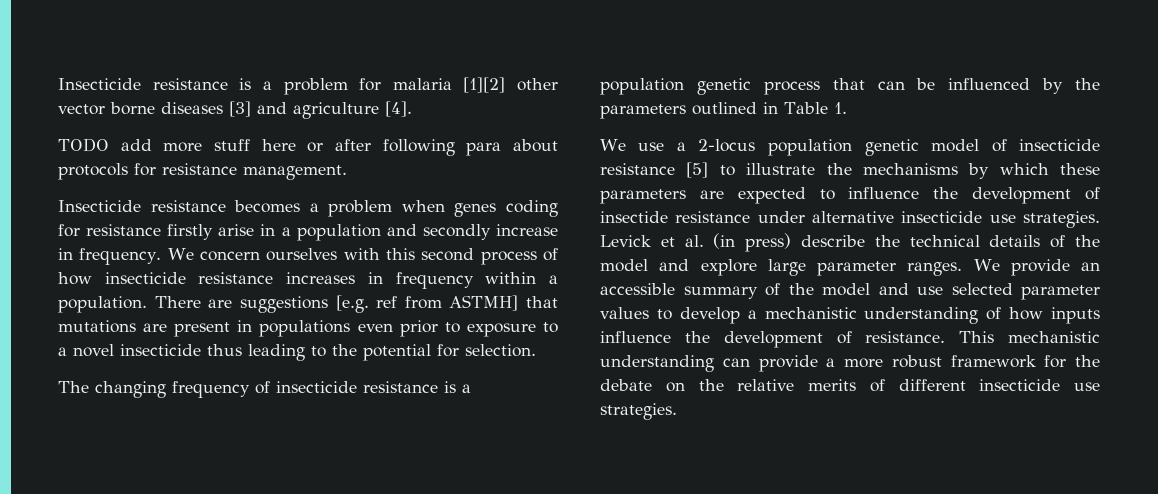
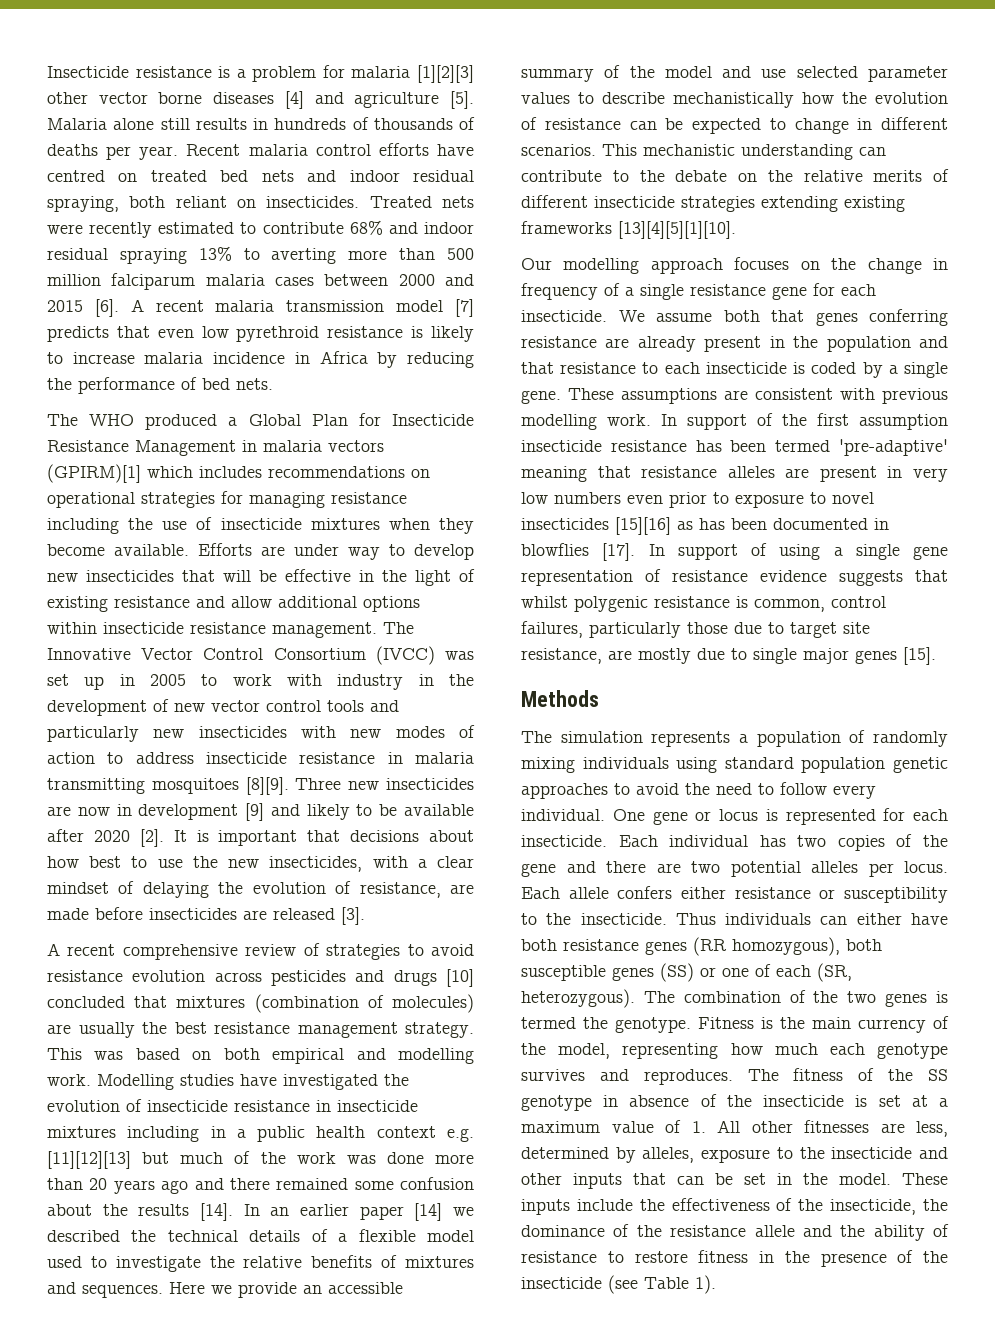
[463,77,506,93] [1][2] -> [417,65,474,83] [1][2][3]
[229,101,251,117] [3] -> [284,91,304,109] [4]
[385,101,412,117] [58,138,558,156] [58,163,347,180] [58,200,558,217] [58,224,558,241] [58,248,558,265] [58,272,558,289] [58,295,558,313] [58,320,558,337] [58,344,536,361] [58,381,471,398] [600,78,1100,95] [600,102,847,119] [600,139,1100,156] [600,162,1100,179] [600,187,1100,204] [600,211,1100,228] [600,233,1100,252] [600,259,1000,276] [4]. // TODO add more stuff here or after following para about protocols for resistance management. // Insecticide resistance becomes a problem when genes coding for resistance firstly arise in a population and secondly increase in frequency. We concern ourselves with this second process of how insecticide resistance increases in frequency within a population. There are suggestions [e.g. ref from ASTMH] that mutations are present in populations even prior to exposure to a novel insecticide thus leading to the potential for selection. // The changing frequency of insecticide resistance is a population genetic process that can be influenced by the parameters outlined in Table 1. // We use a 2-locus population genetic model of insecticide resistance [5] to illustrate the mechanisms by which these parameters are expected to influence the development of insectide resistance under alternative insecticide use strategies. Levick et al. (in press) describe the technical details of the model and explore large parameter ranges. We -> [450,91,475,109] [47,117,475,130] [47,143,475,160] [47,170,474,182] [47,196,474,212] [47,220,475,238] [47,246,474,264] [47,273,474,290] [47,299,474,317] [47,326,474,342] [47,351,475,368] [47,377,273,394] [47,413,475,430] [47,440,384,456] [47,464,430,483] [47,491,407,508] [47,517,475,534] [47,543,474,560] [47,569,475,586] [47,596,420,612] [47,622,414,638] [47,646,474,665] [47,674,474,690] [47,699,399,716] [47,725,475,742] [47,752,474,764] [47,777,475,795] [47,803,474,821] [47,829,474,847] [47,856,475,872] [47,881,474,898] [47,907,365,925] [47,943,475,960] [47,969,474,987] [47,994,474,1013] [47,1022,474,1038] [47,1048,474,1064] [47,1074,409,1090] [47,1099,418,1112] [47,1126,474,1142] [47,1151,474,1169] [47,1177,474,1194] [47,1203,475,1221] [47,1229,475,1242] [47,1255,474,1272] [47,1282,232,1298] [5]. Malaria alone still results in hundreds of thousands of deaths per year. Recent malaria control efforts have centred on treated bed nets and indoor residual spraying, both reliant on insecticides. Treated nets were recently estimated to contribute 68% and indoor residual spraying 13% to averting more than 500 million falciparum malaria cases between 2000 and 2015 [6]. A recent malaria transmission model [7] predicts that even low pyrethroid resistance is likely to increase malaria incidence in Africa by reducing the performance of bed nets. // The WHO produced a Global Plan for Insecticide Resistance Management in malaria vectors (GPIRM)[1] which includes recommendations on operational strategies for managing resistance including the use of insecticide mixtures when they become available. Efforts are under way to develop new insecticides that will be effective in the light of existing resistance and allow additional options within insecticide resistance management. The Innovative Vector Control Consortium (IVCC) was set up in 2005 to work with industry in the development of new vector control tools and particularly new insecticides with new modes of action to address insecticide resistance in malaria transmitting mosquitoes [8][9]. Three new insecticides are now in development [9] and likely to be available after 2020 [2]. It is important that decisions about how best to use the new insecticides, with a clear mindset of delaying the evolution of resistance, are made before insecticides are released [3]. // A recent comprehensive review of strategies to avoid resistance evolution across pesticides and drugs [10] concluded that mixtures (combination of molecules) are usually the best resistance management strategy. This was based on both empirical and modelling work. Modelling studies have investigated the evolution of insecticide resistance in insecticide mixtures including in a public health context e.g. [11][12][13] but much of the work was done more than 20 years ago and there remained some confusion about the results [14]. In an earlier paper [14] we described the technical details of a flexible model used to investigate the relative benefits of mixtures and sequences. Here we
[679,307,1100,324] [600,331,1100,348] [600,355,1067,372] develop a mechanistic understanding of how inputs influence the development of resistance. This mechanistic understanding can provide a more robust framework for -> [602,92,948,108] [521,117,948,134] [521,144,886,160] [521,170,629,182] describe mechanistically how the evolution of resistance can be expected to change in different scenarios. This mechanistic understanding can contribute to
[1074,382,1100,391] [600,403,677,420] use strategies. -> [681,196,905,212] [521,221,736,239] [521,257,948,274] [521,283,876,300] [521,309,948,326] [521,336,948,352] [521,362,948,378] [521,388,948,404] [521,413,948,430] [521,439,948,456] [521,466,948,482] [521,492,874,508] [521,517,889,535] [521,543,948,561] [521,569,948,586] [521,596,886,612] [521,621,870,638] [521,647,936,665] [521,690,599,707] [521,730,948,747] [521,757,948,773] [521,782,876,799] [521,808,948,825] [521,834,948,851] [521,861,948,877] [521,886,948,903] [521,913,948,925] [521,937,882,956] [521,963,852,982] [521,989,948,1008] [521,1016,949,1033] [521,1043,948,1059] [521,1068,948,1085] [521,1094,948,1111] [521,1120,948,1137] [521,1147,948,1163] [521,1173,948,1189] [521,1198,948,1215] [521,1224,949,1241] [521,1250,948,1267] [521,1275,716,1294] strategies extending existing frameworks [13][4][5][1][10]. // Our modelling approach focuses on the change in frequency of a single resistance gene for each insecticide. We assume both that genes conferring resistance are already present in the population and that resistance to each insecticide is coded by a single gene. These assumptions are consistent with previous modelling work. In support of the first assumption insecticide resistance has been termed 'pre-adaptive' meaning that resistance alleles are present in very low numbers even prior to exposure to novel insecticides [15][16] as has been documented in blowflies [17]. In support of using a single gene representation of resistance evidence suggests that whilst polygenic resistance is common, control failures, particularly those due to target site resistance, are mostly due to single major genes [15]. // Methods // The simulation represents a population of randomly mixing individuals using standard population genetic approaches to avoid the need to follow every individual. One gene or locus is represented for each insecticide. Each individual has two copies of the gene and there are two potential alleles per locus. Each allele confers either resistance or susceptibility to the insecticide. Thus individuals can either have both resistance genes (RR homozygous), both susceptible genes (SS) or one of each (SR, heterozygous). The combination of the two genes is termed the genotype. Fitness is the main currency of the model, representing how much each genotype survives and reproduces. The fitness of the SS genotype in absence of the insecticide is set at a maximum value of 1. All other fitnesses are less, determined by alleles, exposure to the insecticide and other inputs that can be set in the model. These inputs include the effectiveness of the insecticide, the dominance of the resistance allele and the ability of resistance to restore fitness in the presence of the insecticide (see Table 1).

